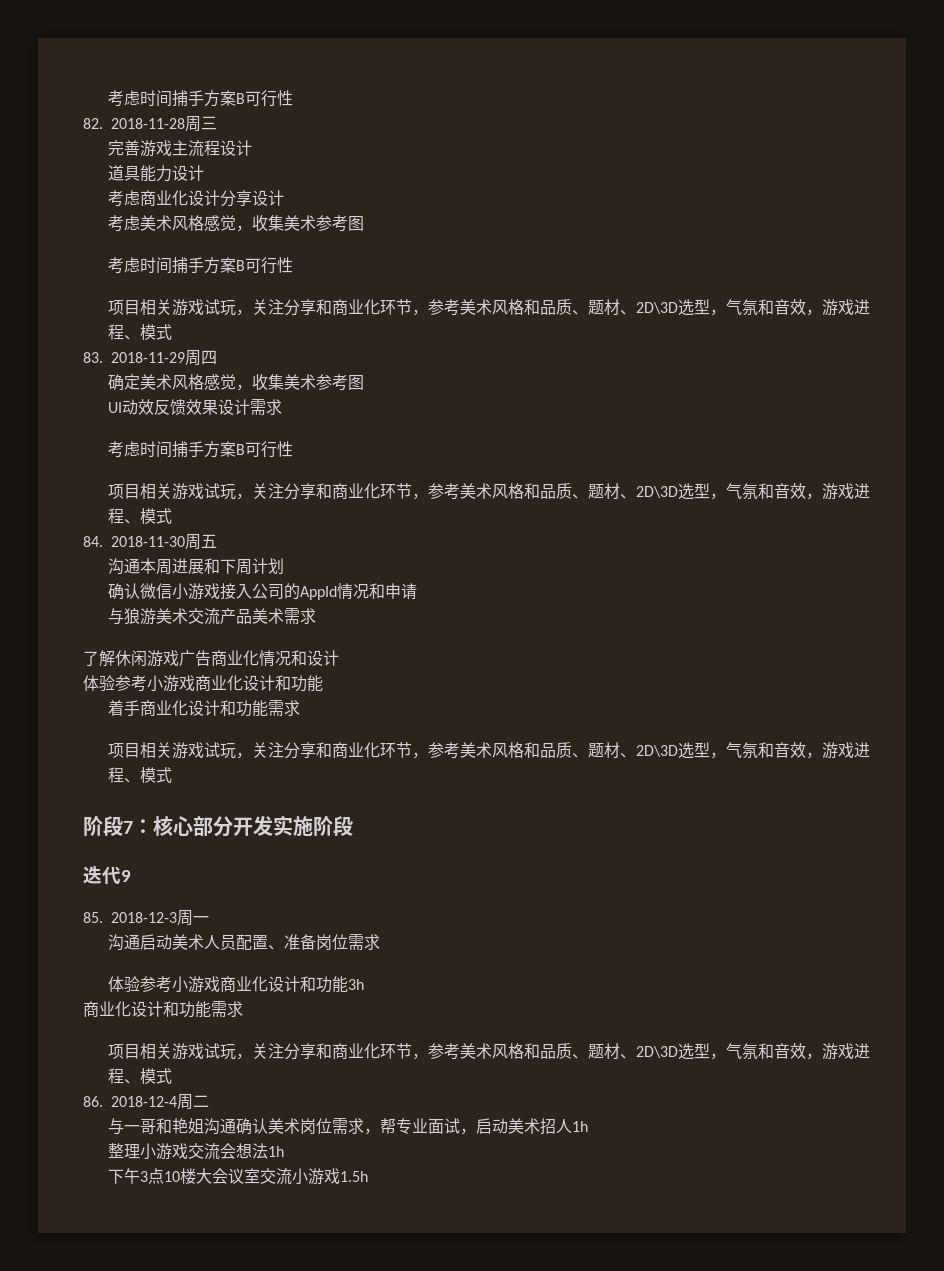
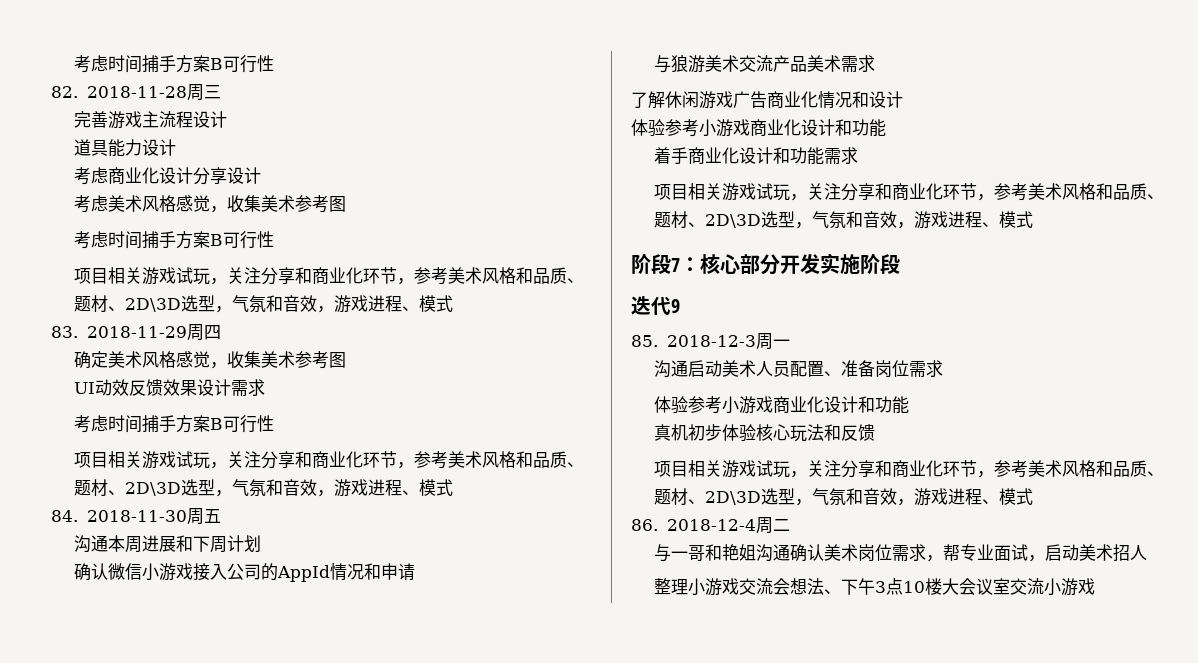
[348,979,365,990] [83,1001,243,1018] 3h // 商业化设计和功能需求 -> [653,424,875,442] // 真机初步体验核心玩法和反馈
[572,1121,589,1132] 1h -> (1147, 552) none
[268,1146,285,1157] 1h // -> [823,589,841,594] 、
[340,1171,369,1182] 1.5h -> (1095, 586) none

